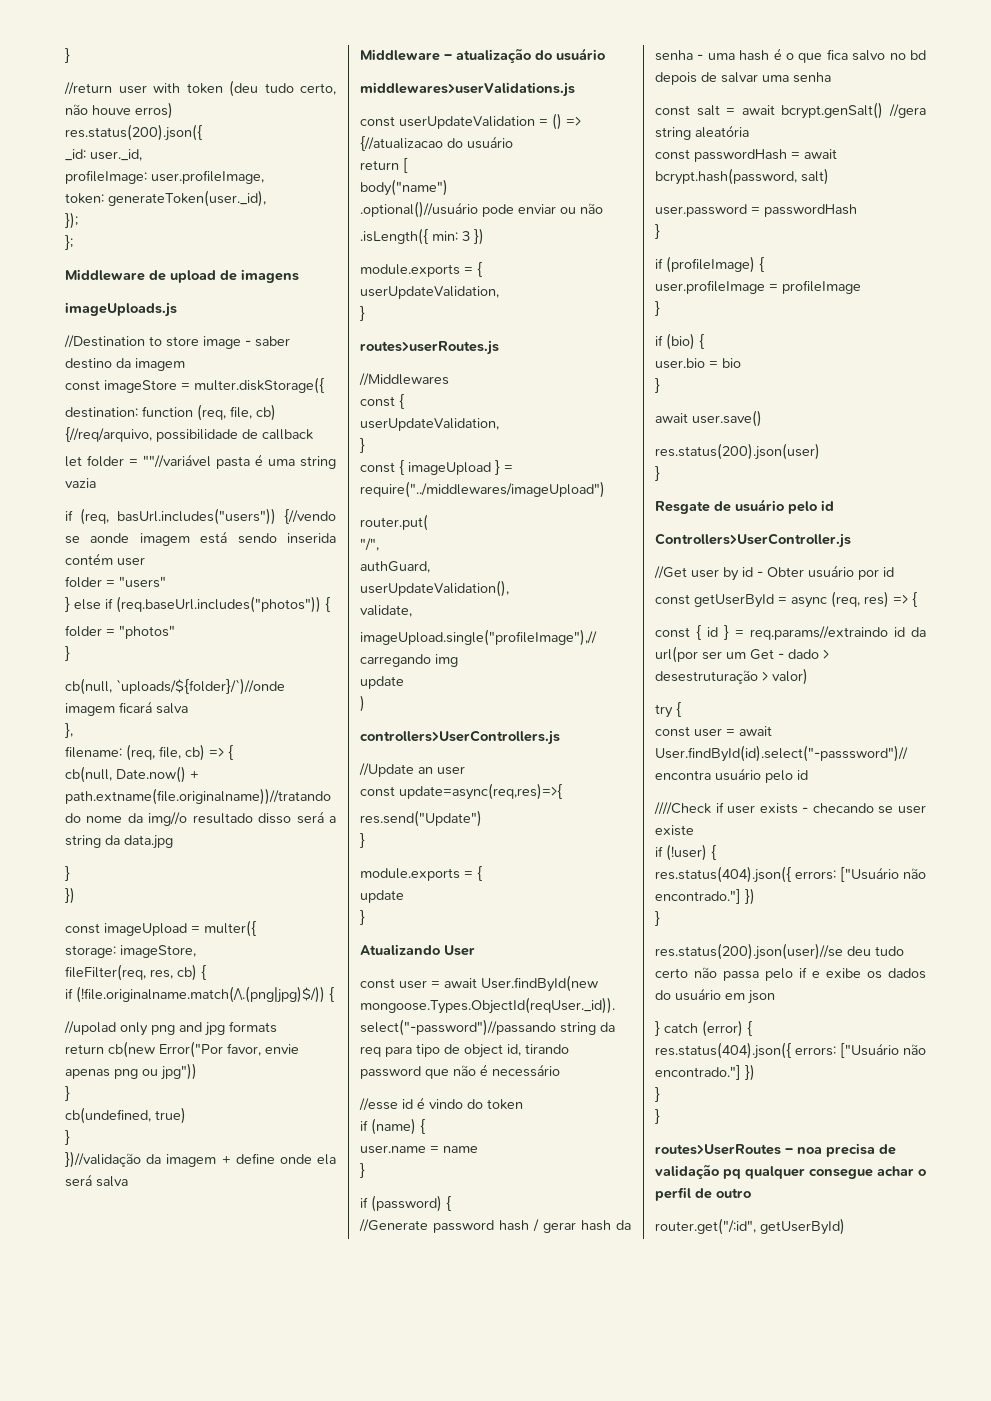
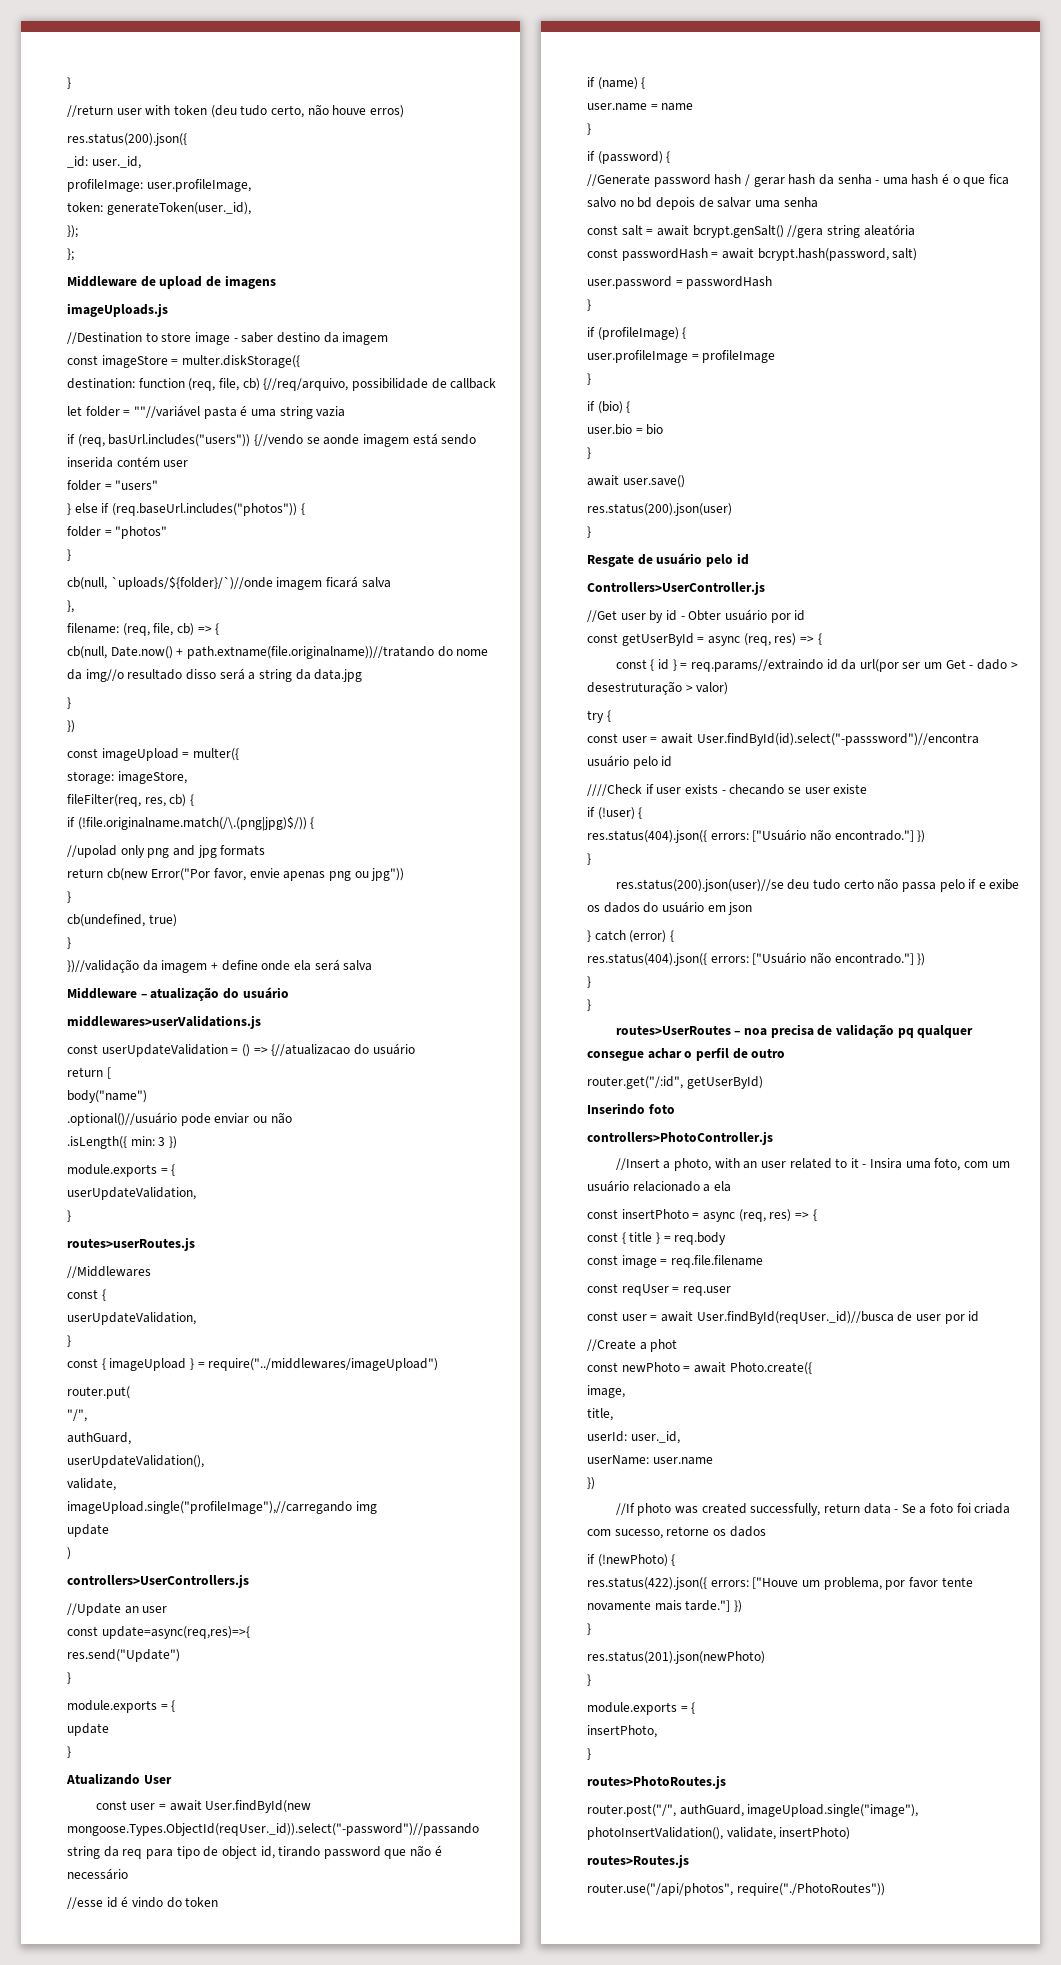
(845, 1226) none -> [587,1103,675,1115] [587,1131,773,1145] [615,1158,1010,1171] [587,1180,731,1192] [587,1209,817,1222] [587,1232,727,1245] [587,1255,763,1268] [587,1283,731,1296] [587,1311,980,1324] [587,1339,678,1352] [587,1362,812,1375] [587,1385,625,1398] [587,1408,613,1421] [587,1431,680,1444] [587,1455,713,1465] [587,1477,595,1490] [615,1503,1011,1516] [587,1526,766,1539] [587,1554,676,1567] [587,1577,973,1590] [587,1600,742,1613] [587,1623,591,1635] [587,1651,765,1664] [587,1674,591,1686] [587,1702,696,1715] [587,1725,657,1738] [587,1748,591,1760] [587,1775,726,1789] [587,1804,919,1817] [587,1827,851,1840] [587,1854,689,1868] [587,1883,885,1896] // Inserindo foto // controllers>PhotoController.js // //Insert a photo, with an user related to it - Insira uma foto, com um usuário relacionado a ela // const insertPhoto = async (req, res) => { // const { title } = req.body // const image = req.file.filename // const reqUser = req.user // const user = await User.findById(reqUser._id)//busca de user por id // //Create a phot // const newPhoto = await Photo.create({ // image, // title, // userId: user._id, // userName: user.name // }) // //If photo was created successfully, return data - Se a foto foi criada com sucesso, retorne os dados // if (!newPhoto) { // res.status(422).json({ errors: ["Houve um problema, por favor tente novamente mais tarde."] }) // } // res.status(201).json(newPhoto) // } // module.exports = { // insertPhoto, // } // routes>PhotoRoutes.js // router.post("/", authGuard, imageUpload.single("image"), photoInsertValidation(), validate, insertPhoto) // routes>Routes.js // router.use("/api/photos", require("./PhotoRoutes"))

